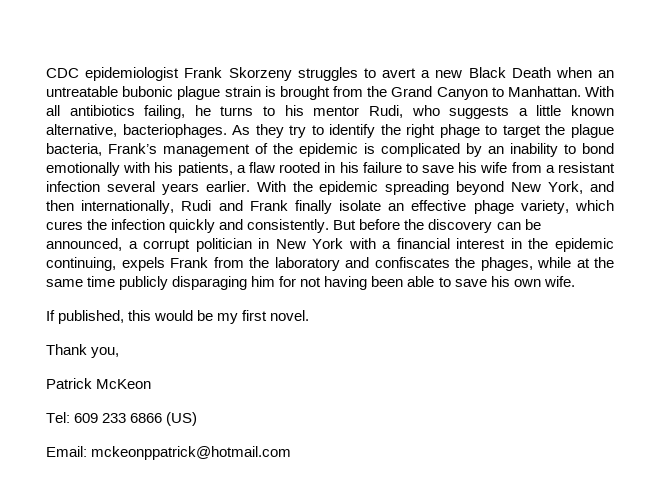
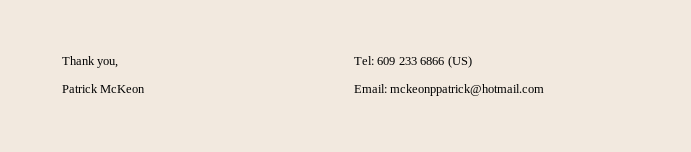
[46,67,615,81] [46,86,615,100] [46,105,615,119] [46,124,615,138] [46,143,614,157] [46,162,615,176] [46,181,615,195] [46,200,614,214] [46,219,541,233] [46,238,615,252] [46,257,614,271] [46,276,575,290] [46,310,310,324] CDC epidemiologist Frank Skorzeny struggles to avert a new Black Death when an untreatable bubonic plague strain is brought from the Grand Canyon to Manhattan. With all antibiotics failing, he turns to his mentor Rudi, who suggests a little known alternative, bacteriophages. As they try to identify the right phage to target the plague bacteria, Frank’s management of the epidemic is complicated by an inability to bond emotionally with his patients, a flaw rooted in his failure to save his wife from a resistant infection several years earlier. With the epidemic spreading beyond New York, and then internationally, Rudi and Frank finally isolate an effective phage variety, which cures the infection quickly and consistently. But before the discovery can be announced, a corrupt politician in New York with a financial interest in the epidemic continuing, expels Frank from the laboratory and confiscates the phages, while at the same time publicly disparaging him for not having been able to save his own wife. // If published, this would be my first novel. // -> (62, 60) none

